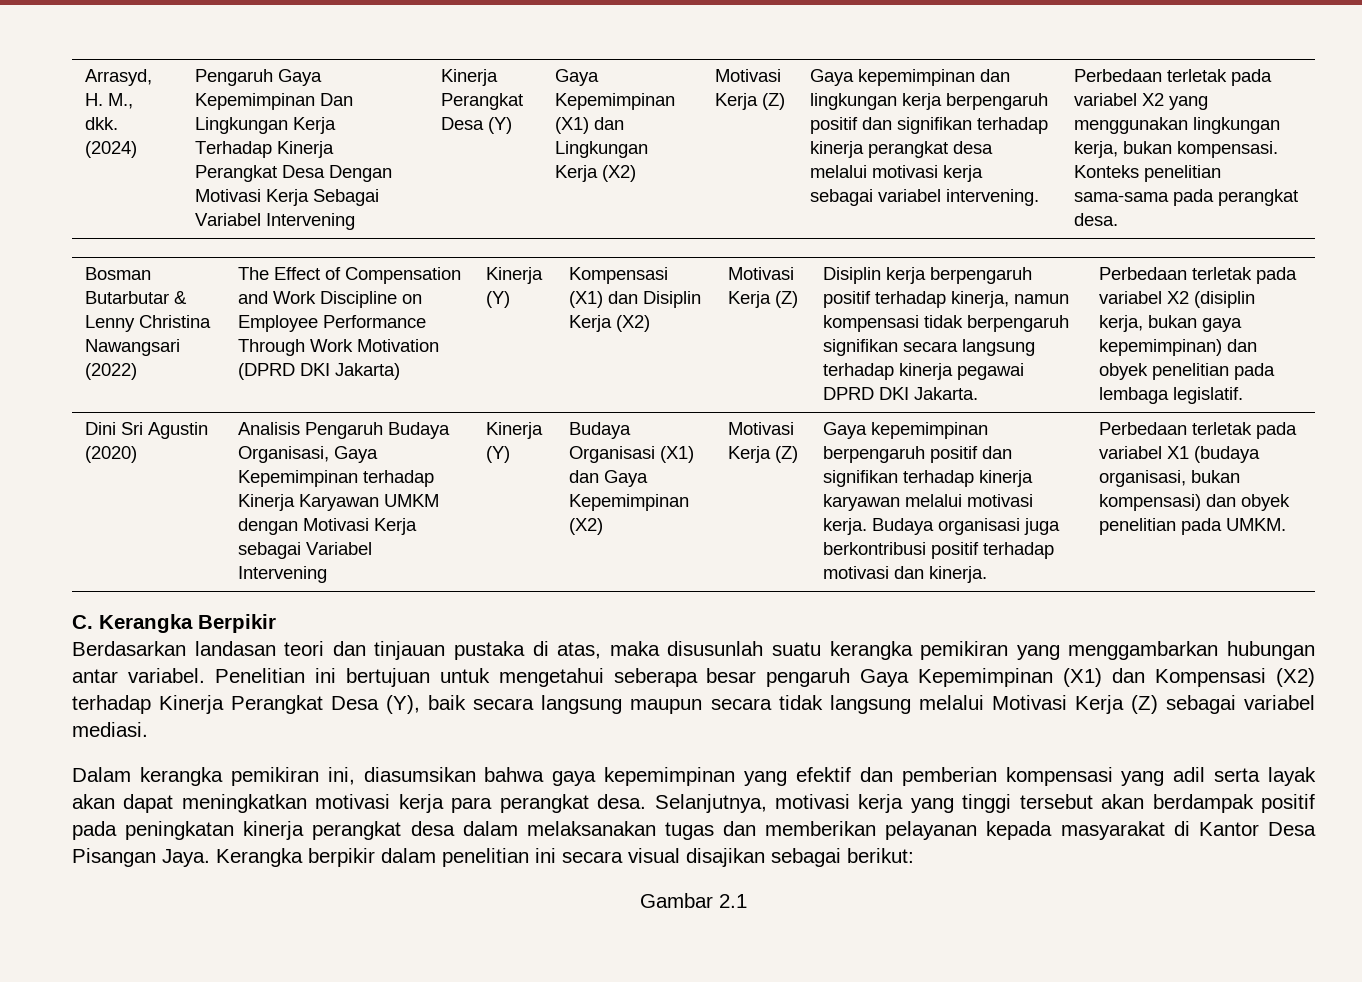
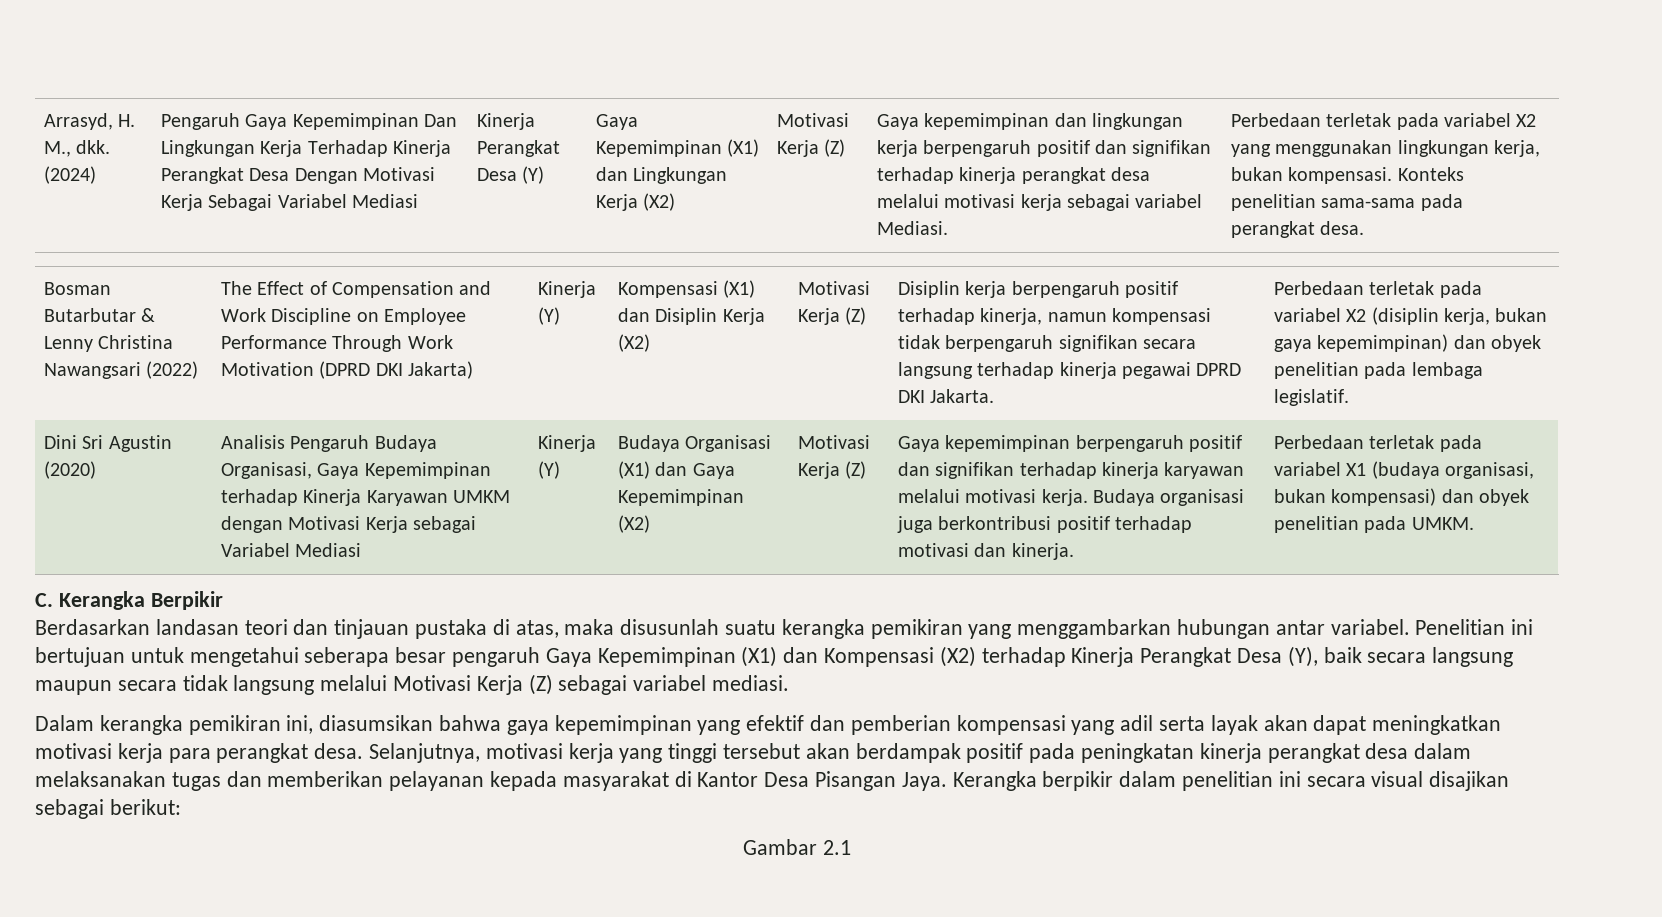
[265,213,355,230] Intervening -> [351,194,418,208] Mediasi
[945,189,1039,206] intervening. -> [877,221,949,235] Mediasi.
[237,566,327,583] Intervening -> [295,543,362,557] Mediasi

